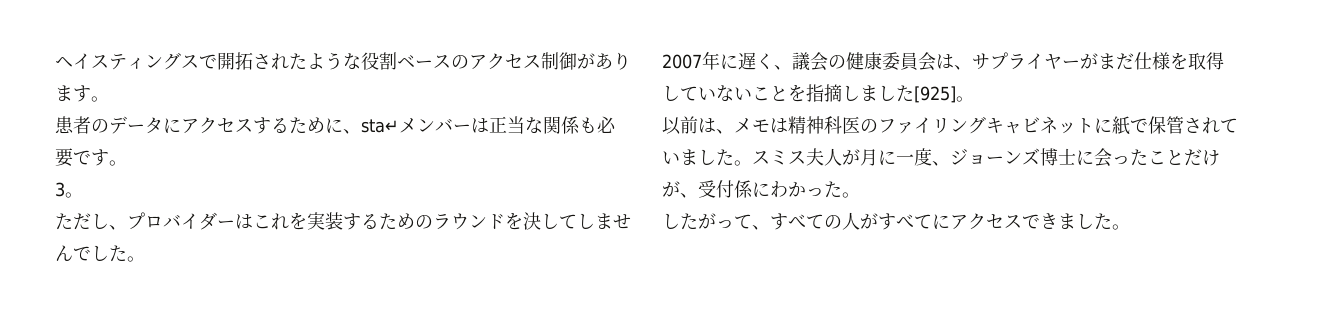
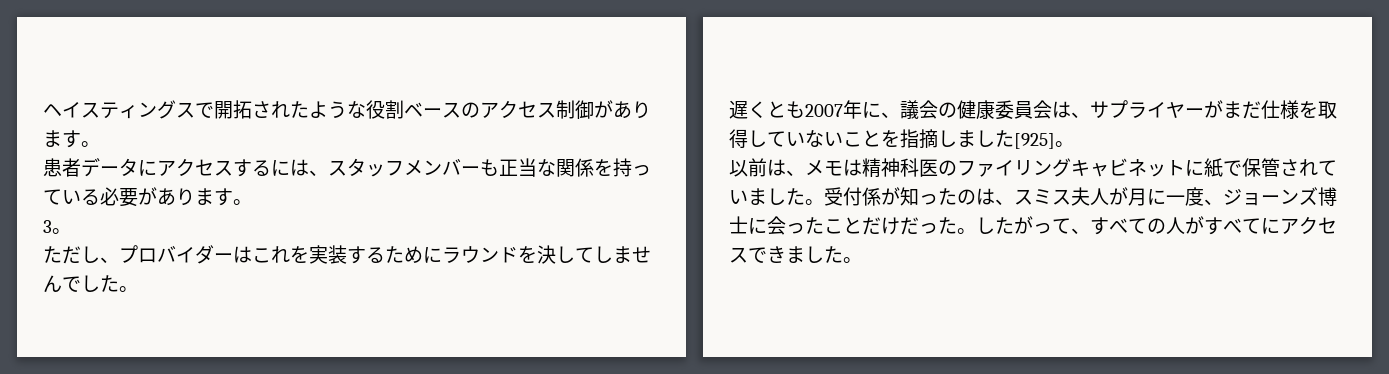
[91,119,109,133] の -> (81, 167) none
[289,117,399,134] ために、sta↵ -> [271,158,404,177] には、スタッフ
[471,118,489,133] は -> [480,159,499,176] も
[579,116,616,134] [55,148,91,167] も必要で -> [594,158,651,177] [43,187,214,207] を持っている必要がありま
[415,215,433,229] の -> [423,247,442,263] に
(145, 259) none -> [729,100,805,119] 遅くとも
[738,52,774,70] 遅く -> (881, 110) none
(752, 163) none -> [824,187,1014,206] 受付係が知ったのは、
[662,180,806,198] が、受付係にわか -> [900,217,919,235] だ
(860, 195) // -> (976, 231) none

